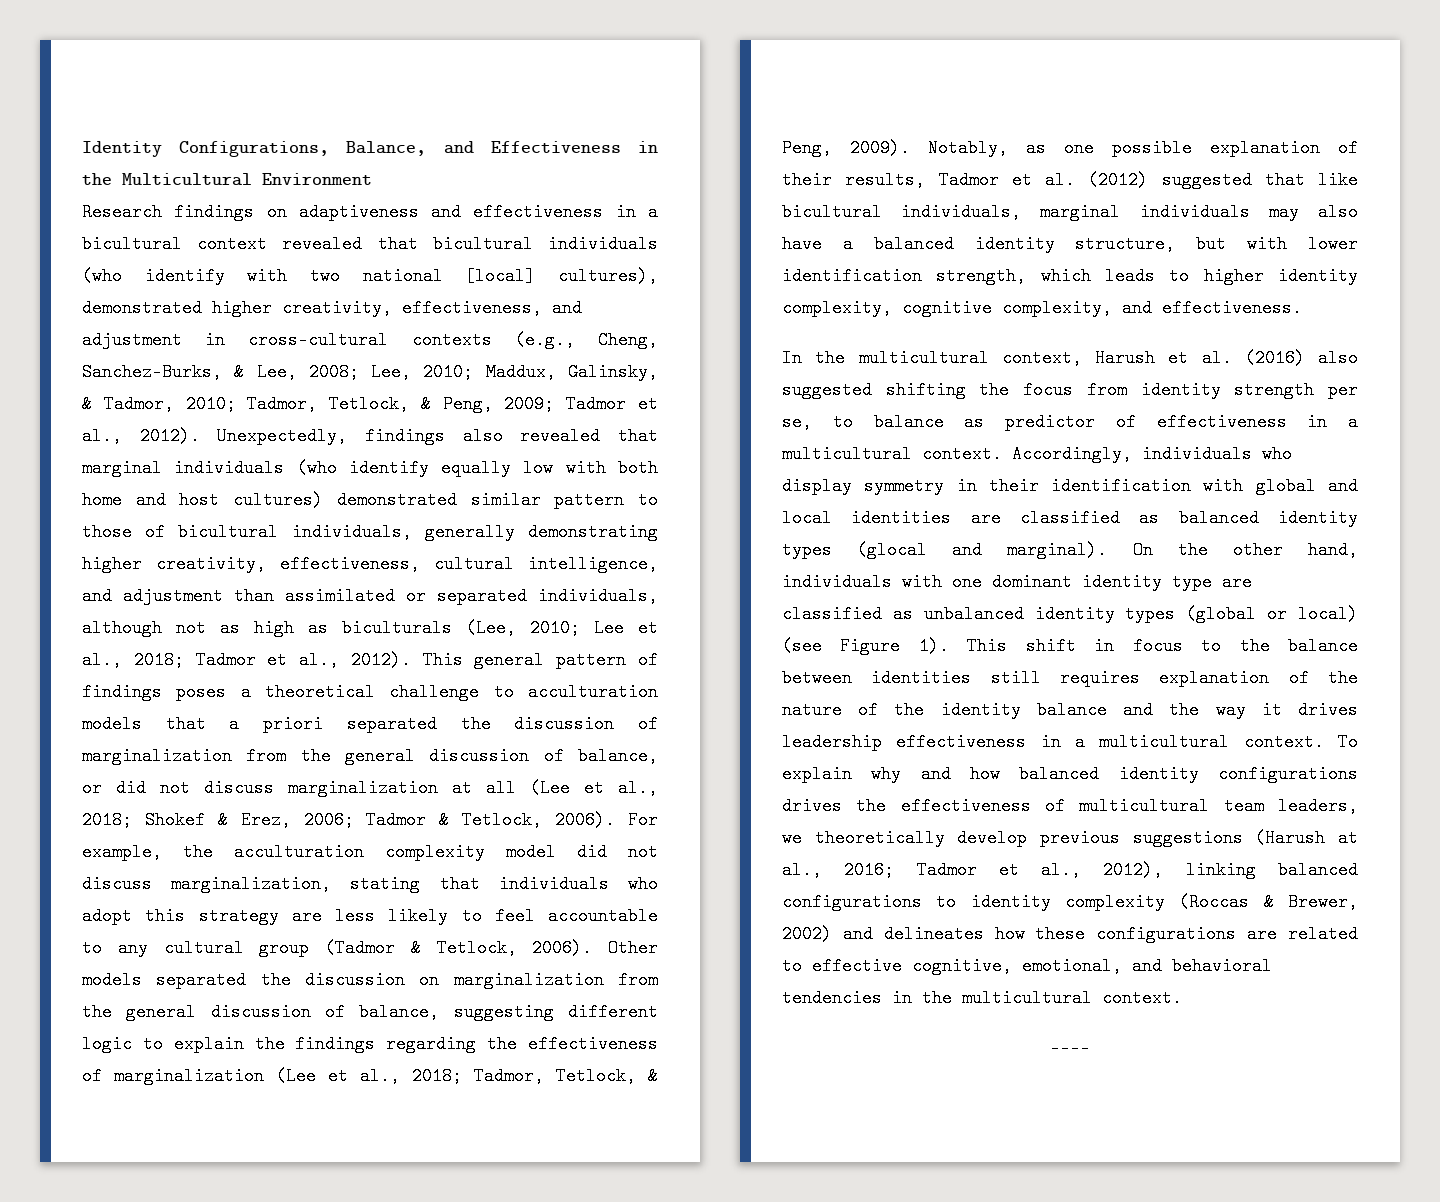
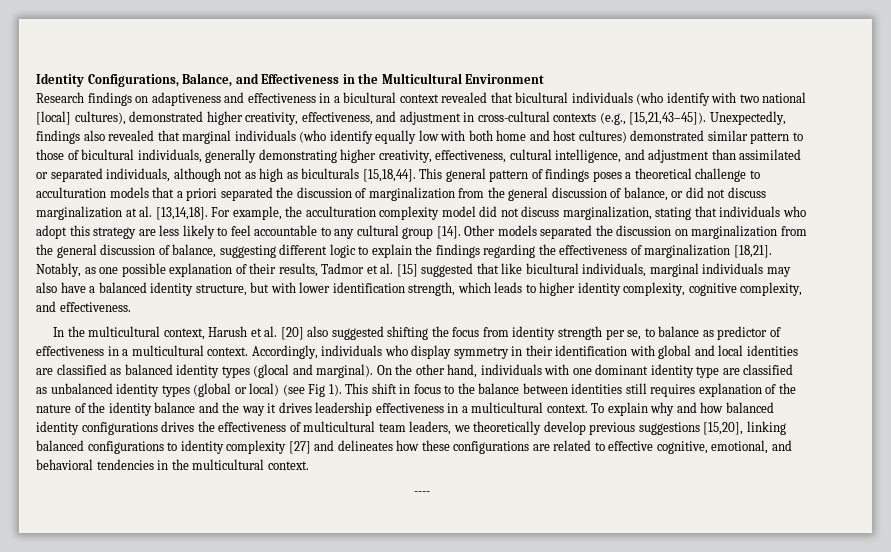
[598,331,658,349] [82,363,658,381] [82,395,658,413] [82,427,200,445] Cheng, Sanchez-Burks, & Lee, 2008; Lee, 2010; Maddux, Galinsky, & Tadmor, 2010; Tadmor, Tetlock, & Peng, 2009; Tadmor et al., 2012). -> [629,112,707,125] [15,21,43–45]).
[466,619,658,637] [82,651,411,669] (Lee, 2010; Lee et al., 2018; Tadmor et al., 2012). -> [362,169,416,182] [15,18,44].
[486,779,658,797] [82,811,616,829] all (Lee et al., 2018; Shokef & Erez, 2006; Tadmor & Tetlock, 2006). -> [139,206,208,220] al. [13,14,18].
[325,939,593,957] (Tadmor & Tetlock, 2006). -> [436,226,461,239] [14].
[276,1067,658,1085] [782,139,910,157] (Lee et al., 2018; Tadmor, Tetlock, & Peng, 2009). -> [733,245,772,258] [18,21].
[1088,171,1149,189] (2012) -> [396,264,418,277] [15]
[1244,349,1305,367] (2016) -> [280,327,304,340] [20]
[840,637,901,655] Figure -> [308,384,326,397] Fig
[1255,829,1358,847] [782,861,1164,879] (Harush at al., 2016; Tadmor et al., 2012), -> [703,422,744,435] [15,20],
[1179,893,1358,911] [782,925,832,943] (Roccas & Brewer, 2002) -> [288,441,311,454] [27]

